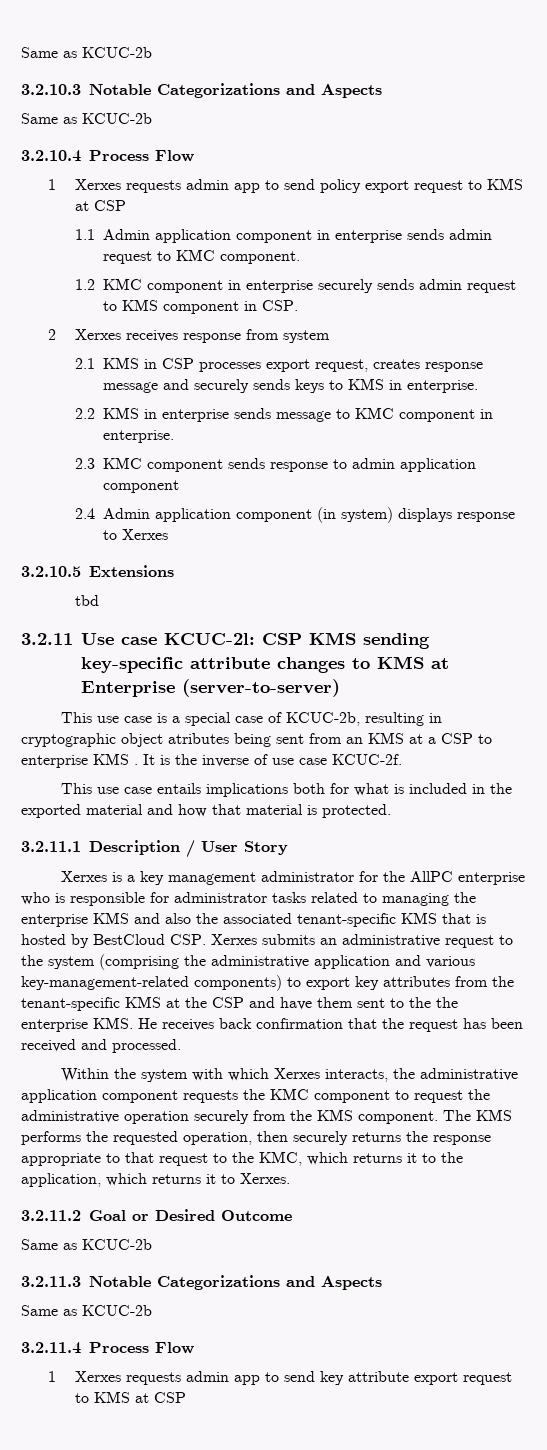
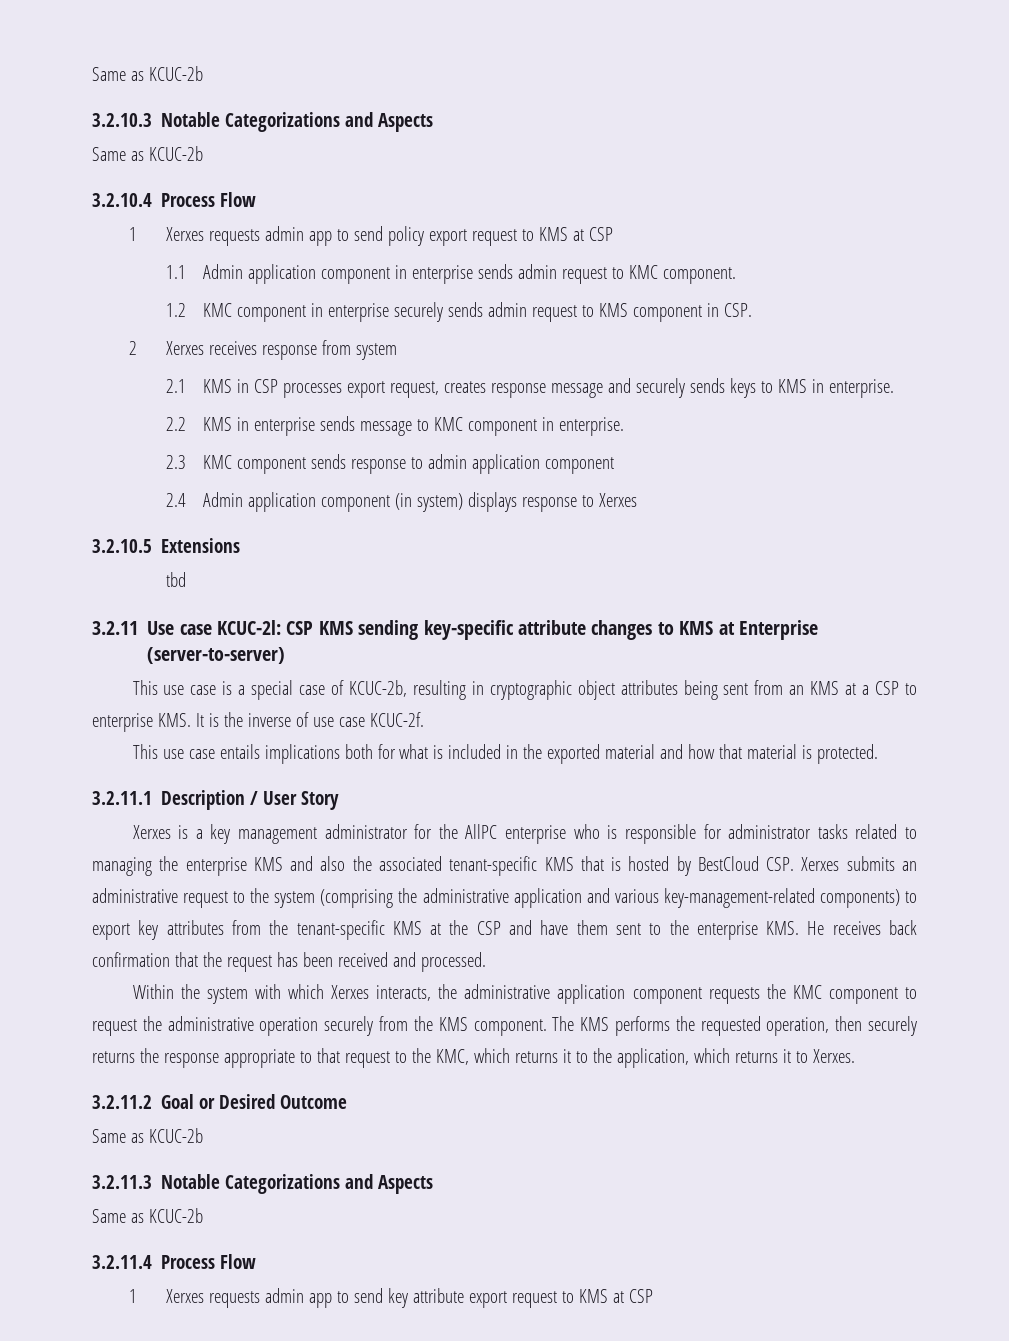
[168,733,229,744] atributes -> [620,680,678,695] attributes
[93,753,138,765] KMS . -> [157,713,191,727] KMS.
[436,997,458,1008] the -> (689, 927) none

